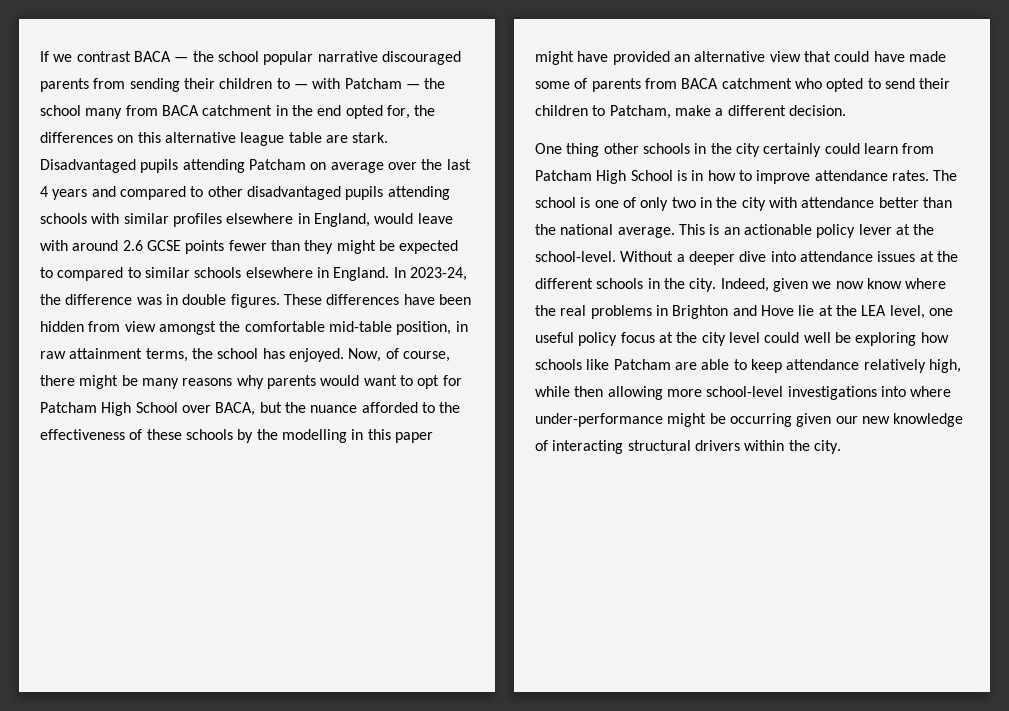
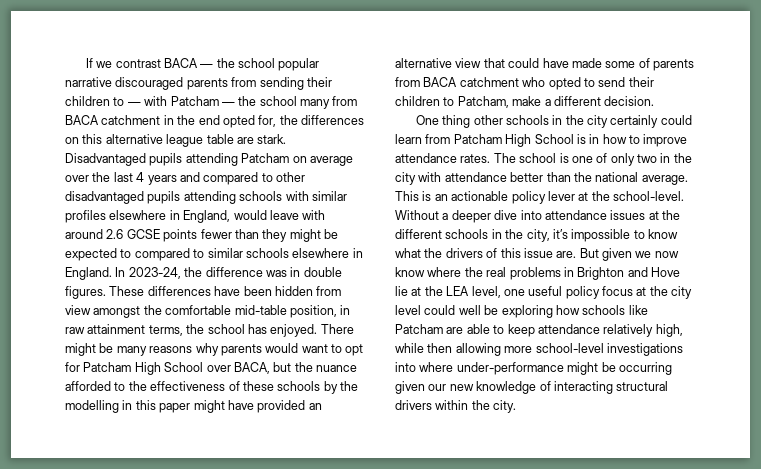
[348,348,450,362] [40,375,75,386] Now, of course, there -> [320,324,354,334] There
[689,278,769,292] city. Indeed, -> [526,229,678,242] [395,248,599,258] city, it’s impossible to know what the drivers of this issue are. But

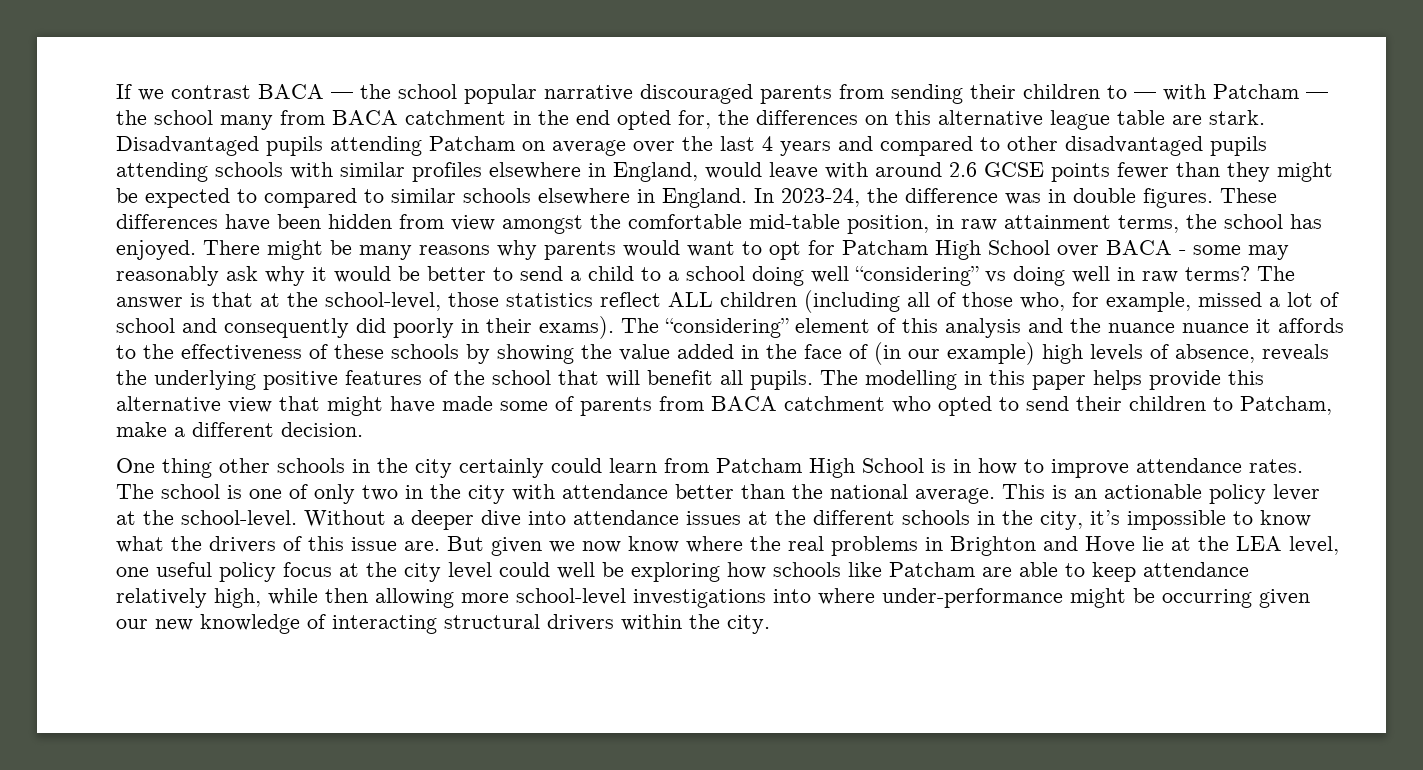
[233,362,357,374] [65,381,111,391] BACA, but the nuance afforded -> [1106,240,1289,260] [116,266,1295,286] [116,290,1339,313] [116,316,1344,339] BACA - some may reasonably ask why it would be better to send a child to a school doing well “considering” vs doing well in raw terms? The answer is that at the school-level, those statistics reflect ALL children (including all of those who, for example, missed a lot of school and consequently did poorly in their exams). The “considering” element of this analysis and the nuance nuance it affords
[340,381,358,391] [65,400,322,413] the modelling in this paper might have provided an -> [497,342,1329,365] [116,370,1264,390] showing the value added in the face of (in our example) high levels of absence, reveals the underlying positive features of the school that will benefit all pupils. The modelling in this paper helps provide this
[508,58,540,68] could -> [327,396,383,416] might

